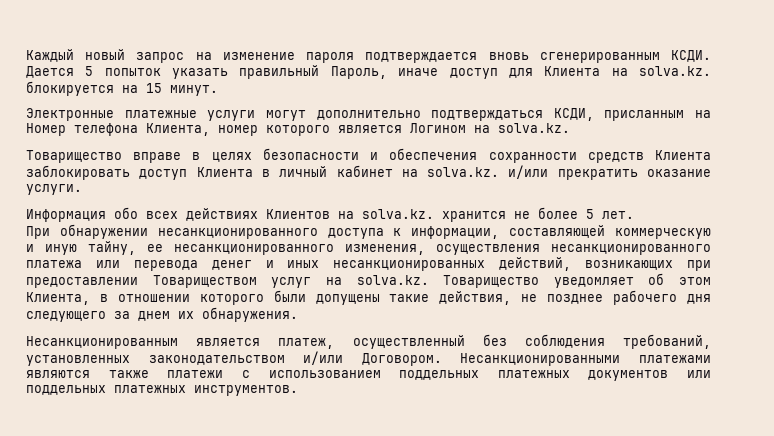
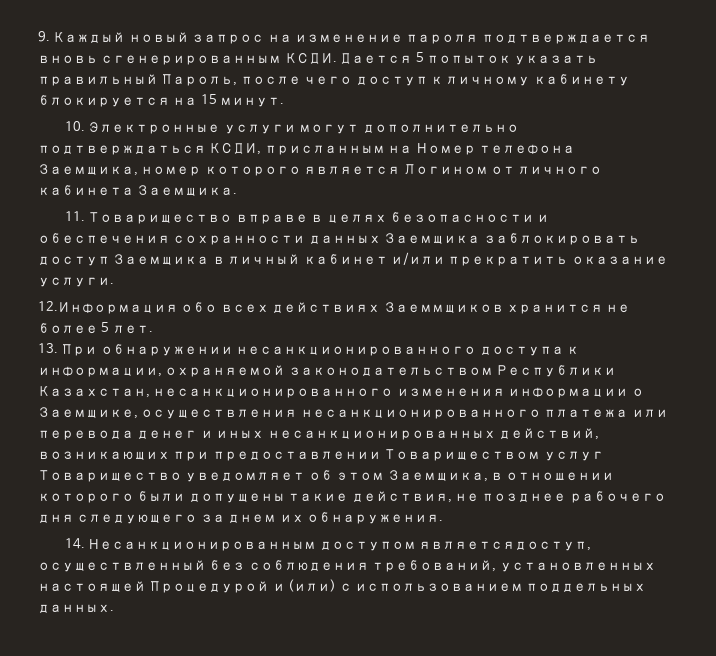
(26, 55) none -> [38,31,50,42] 9.
[398,66,712,79] иначе доступ для Клиента на solva.kz. -> [240,74,630,86] после чего доступ к личному кабинету
[26,108,197,121] Электронные платежные -> [65,121,221,134] 10. Электронные
[146,123,210,136] Клиента, -> [38,164,138,176] Заемщика,
[474,123,570,133] на solva.kz. // -> [490,166,603,175] [38,185,238,196] [65,211,86,221] от личного кабинета Заемщика. // 11.
[587,150,711,163] средств Клиента -> [308,233,481,244] данных Заемщика
[196,167,253,177] Клиента -> [113,254,210,265] Заемщика
[401,167,500,177] на solva.kz. -> (388, 259) none
[26,209,106,222] Информация -> [38,301,178,314] 12.Информация
[266,209,434,219] Клиентов на solva.kz. -> [383,302,504,313] Заеммщиков
(634, 215) none -> [38,343,58,353] 13.
[509,225,711,239] [26,241,425,255] составляющей коммерческую и иную тайну, ее несанкционированного изменения, -> [165,365,617,377] [38,386,644,398] [38,407,138,419] охраняемой законодательством Республики Казахстан, несанкционированного изменения информации о Заемщике,
[325,275,429,285] на solva.kz. -> (604, 456) none
[26,292,90,305] Клиента, -> [387,470,488,482] Заемщика,
[26,336,335,349] Несанкционированным является платеж, -> [65,538,592,551] 14. Несанкционированным доступом являетсядоступ,
[148,351,712,366] [26,370,711,381] [26,385,298,396] законодательством и/или Договором. Несанкционированными платежами являются также платежи с использованием поддельных платежных документов или поддельных платежных инструментов. -> [38,579,647,593] [38,604,114,613] настоящей Процедурой и (или) с использованием поддельных данных.

